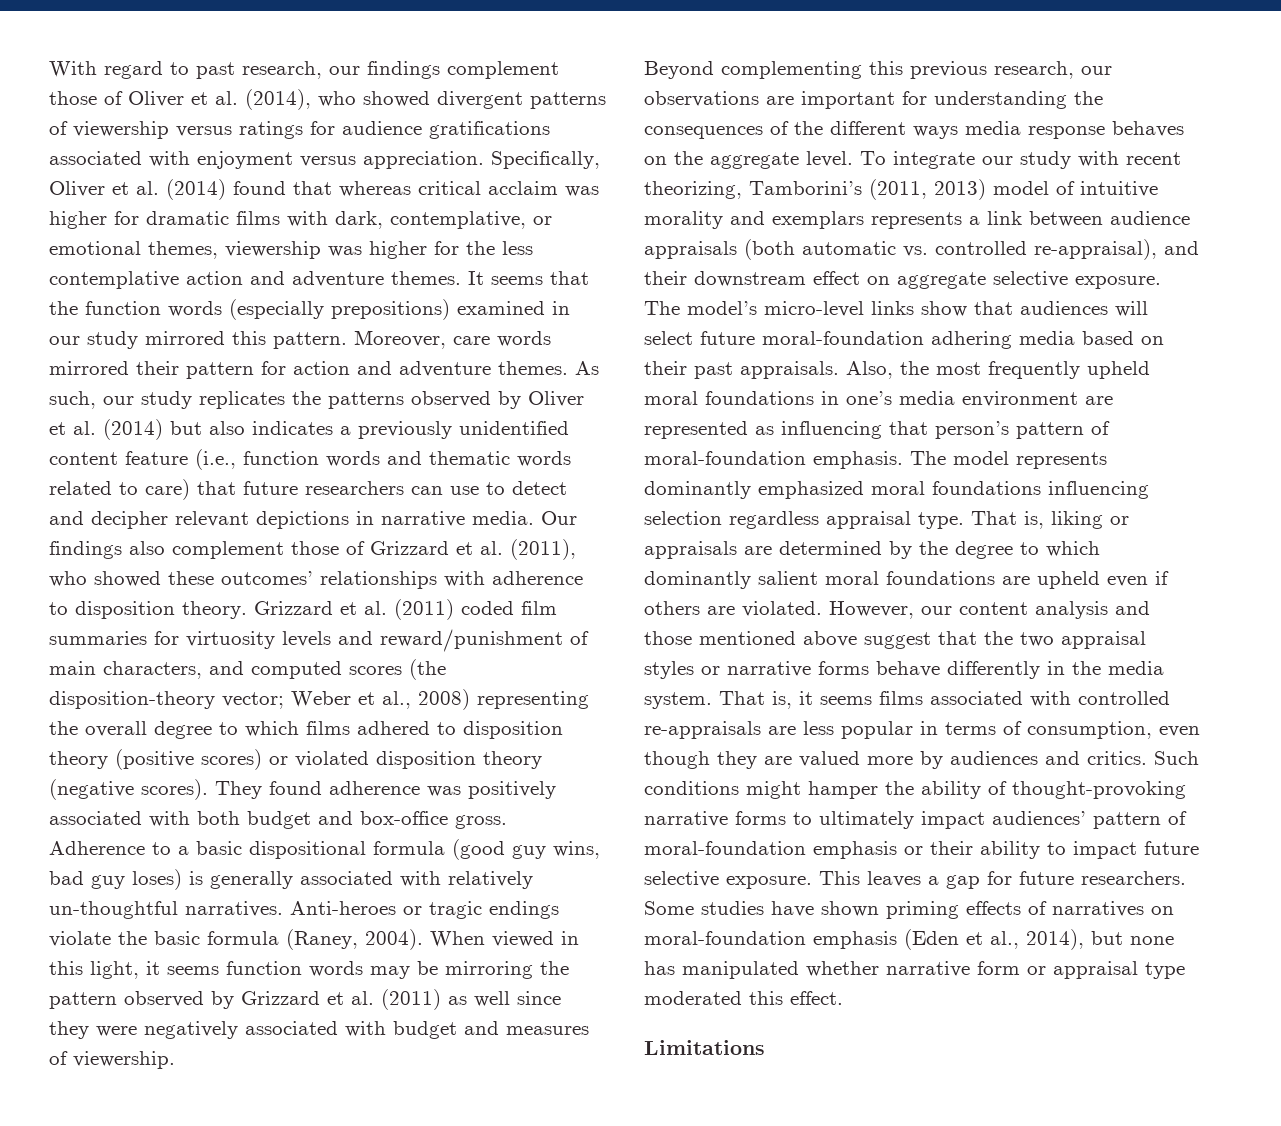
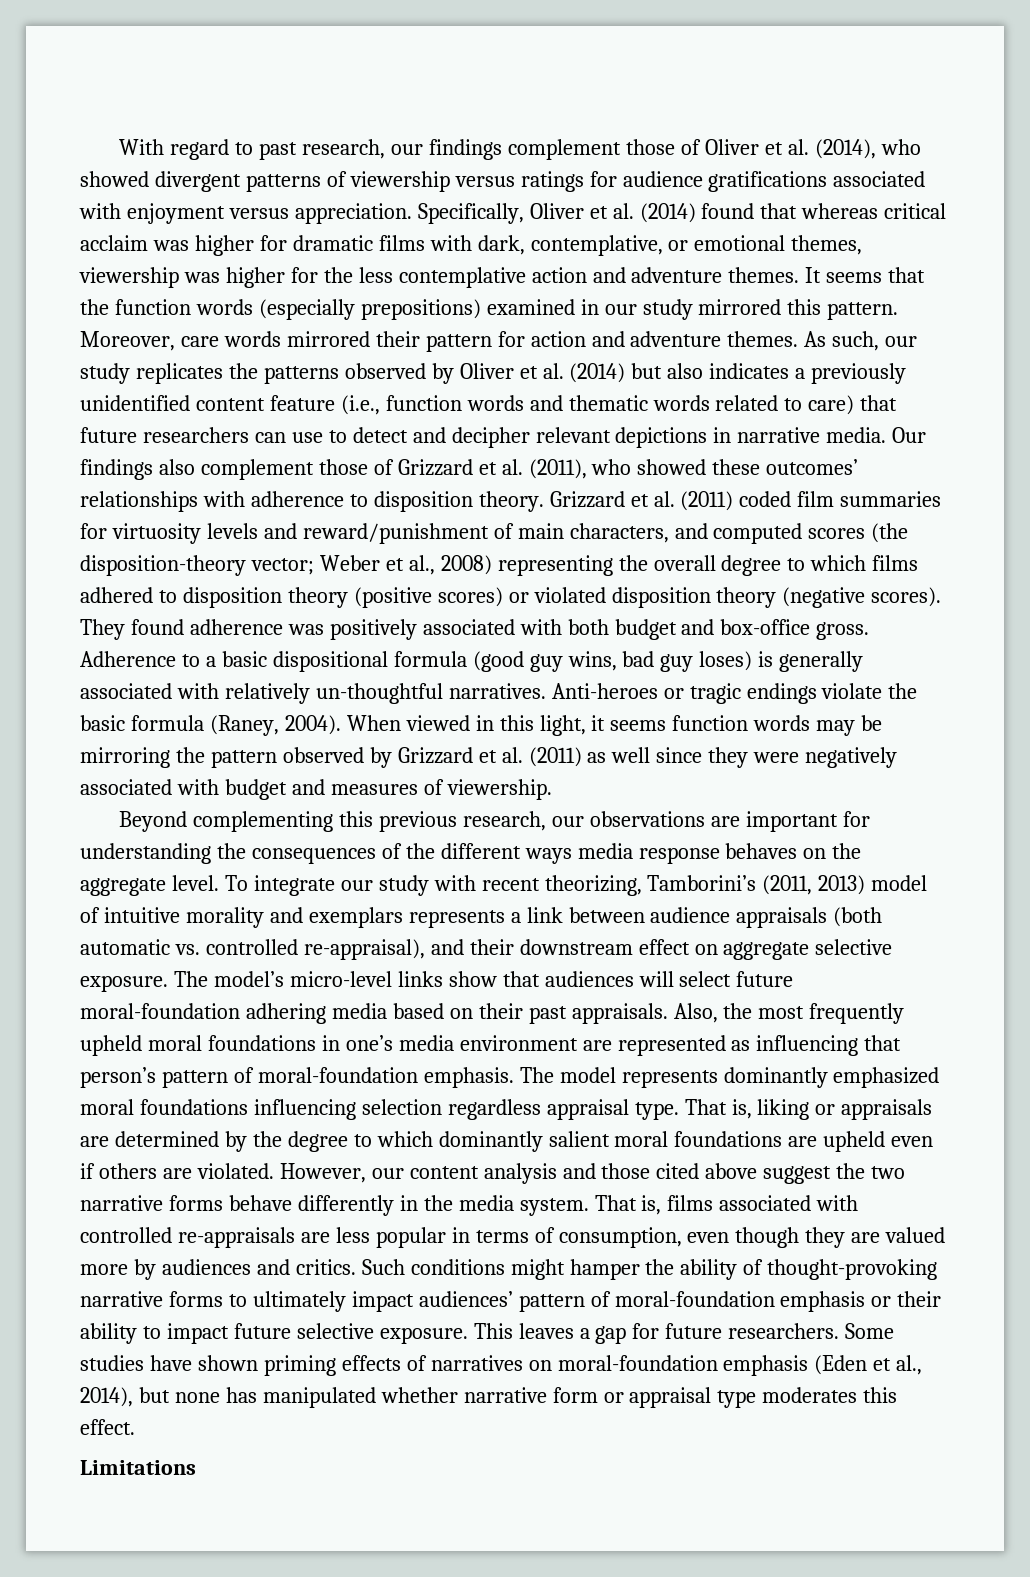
[699,631,796,645] mentioned -> [656,1163,700,1179] cited
[938,631,977,645] that -> (832, 1175) none
[1061,631,1146,649] [644,661,720,679] appraisal styles or -> (906, 1172) none
[799,691,872,705] it seems -> (662, 1205) none
[644,991,742,1005] moderated -> [762,1387,858,1403] moderates

